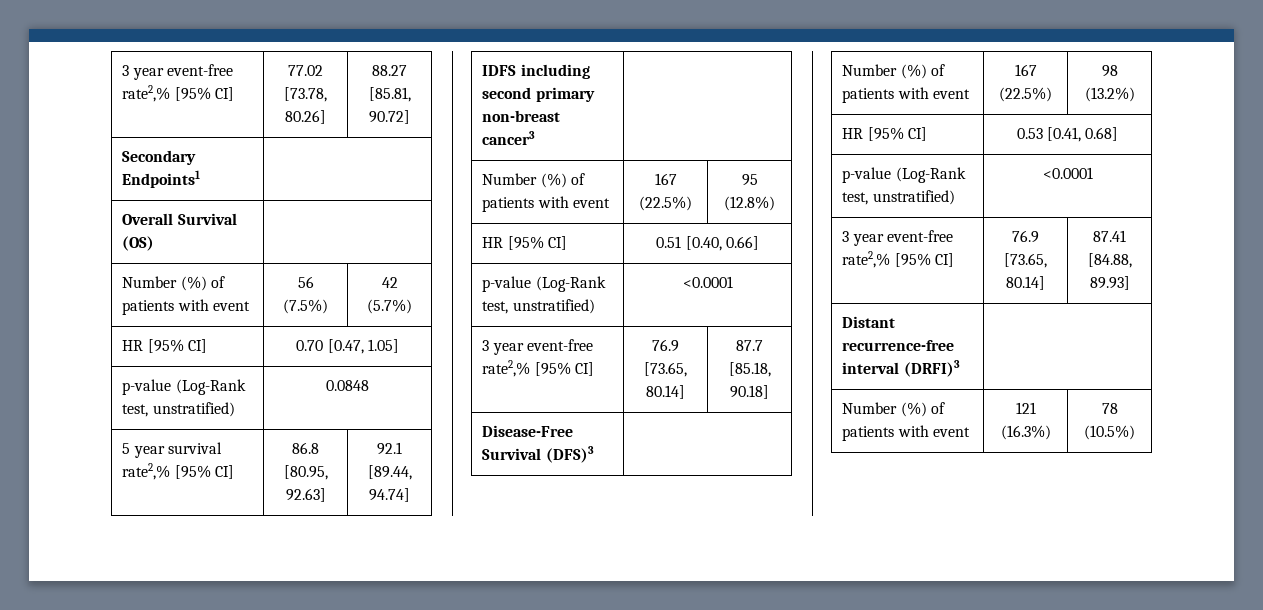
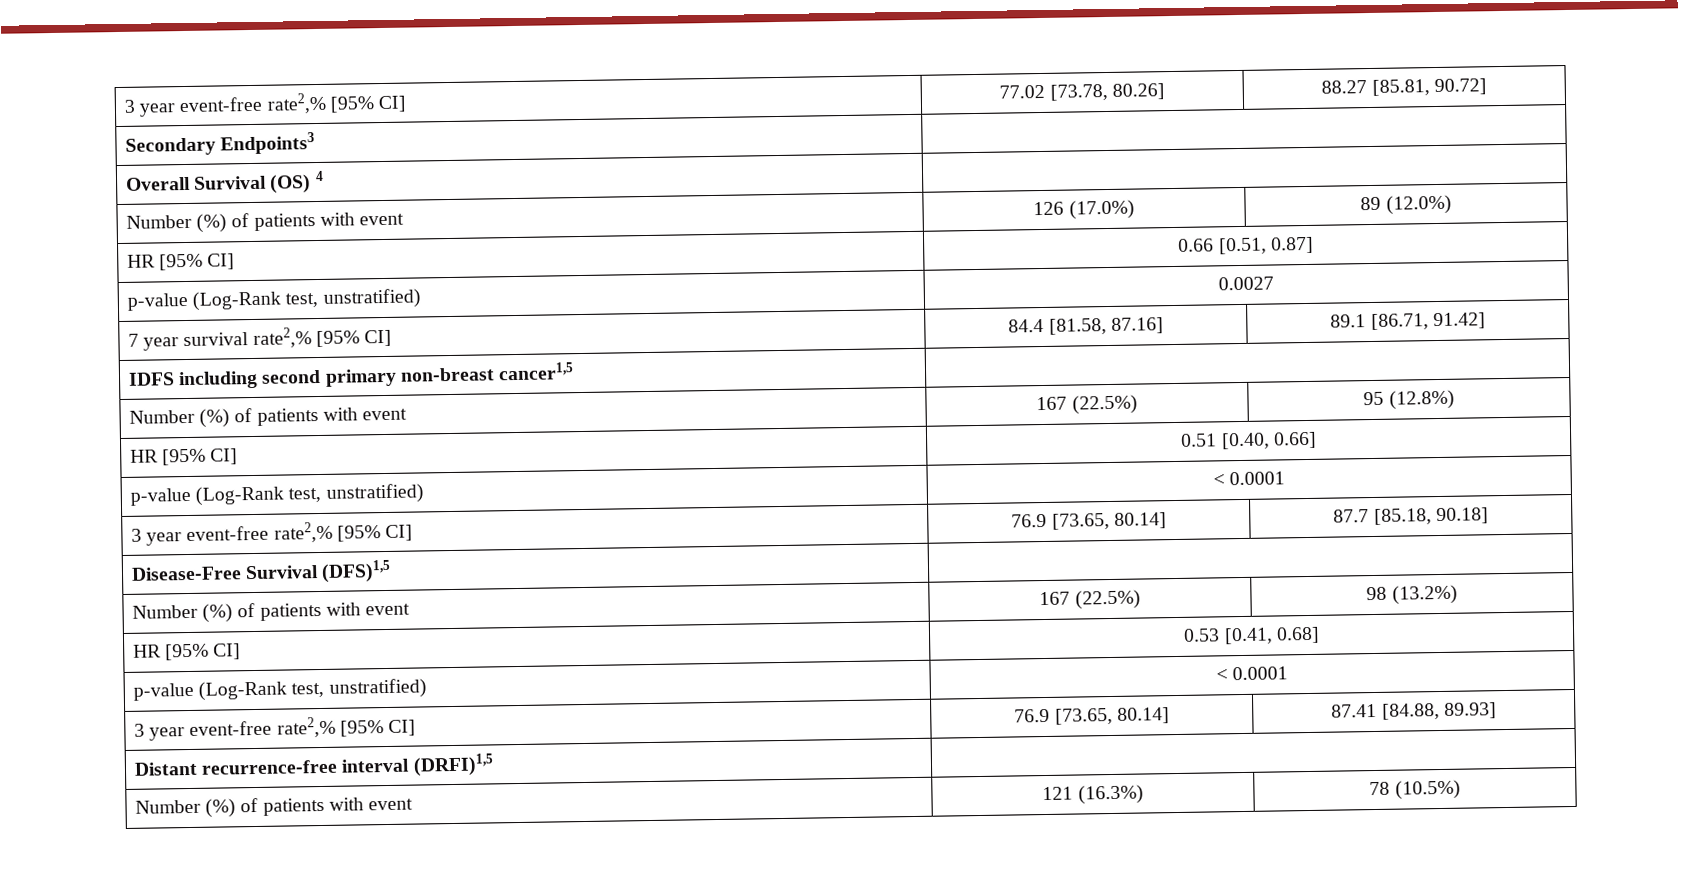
[122,170,201,188] Endpoints1 -> [220,132,316,155] Endpoints3
[122,276,225,291] [122,299,250,315] [297,276,314,288] [283,299,328,314] [381,277,398,288] [367,299,412,314] [122,339,207,353] [296,339,399,354] [122,379,246,395] [122,402,235,417] [326,380,369,391] [122,443,131,454] | // Number (%) of patients with event | 56 (7.5%) | 42 (5.7%) // HR [95% CI] | 0.70 [0.47, 1.05] // p-value (Log-Rank test, unstratified) | 0.0848 // 5 -> [314,170,324,182] [125,212,405,233] [1033,199,1135,220] [1360,194,1452,215] [126,253,236,271] [1178,236,1314,255] [126,288,421,311] [1218,276,1274,291] [127,333,139,347] 4 | // Number (%) of patients with event | 126 (17.0%) | 89 (12.0%) // HR [95% CI] | 0.66 [0.51, 0.87] // p-value (Log-Rank test, unstratified) | 0.0027 // 7
[292,442,319,454] [283,465,328,480] [285,488,326,502] [377,442,402,455] [367,465,412,480] [369,488,410,502] 86.8 [80.95, 92.63] | 92.1 [89.44, 94.74] -> [1008,317,1164,335] [1330,312,1486,331] 84.4 [81.58, 87.16] | 89.1 [86.71, 91.42]
[482,131,536,145] cancer3 -> [498,362,575,381] cancer1,5
[682,276,733,288] <0.0001 -> [1212,471,1286,486] < 0.0001
[545,446,594,463] (DFS)3 -> [321,559,392,583] (DFS)1,5
[1042,167,1093,179] <0.0001 -> [1215,666,1289,681] < 0.0001
[903,360,960,377] (DRFI)3 -> [412,753,494,777] (DRFI)1,5

